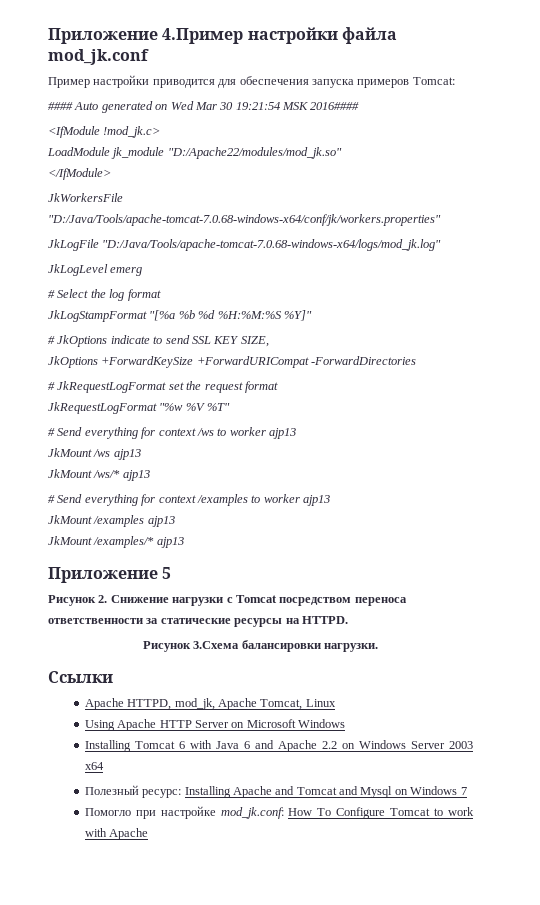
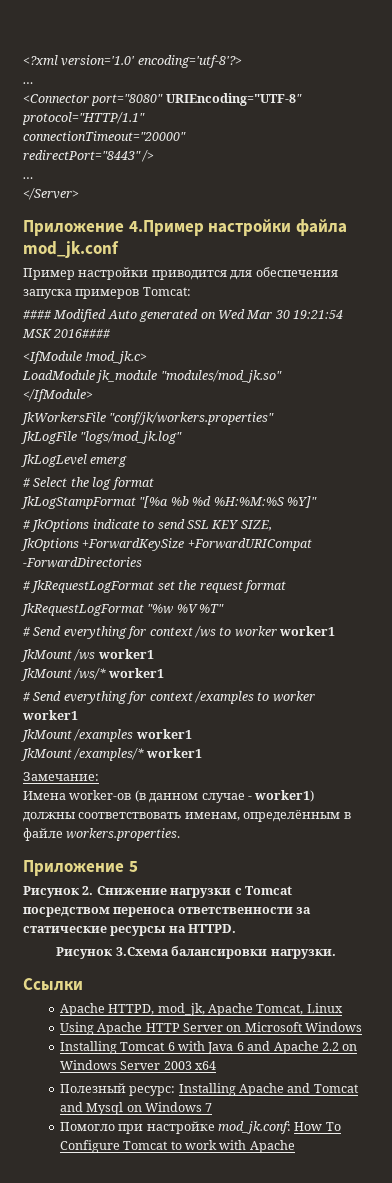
(48, 36) none -> [23,55,242,68] [23,82,34,84] [23,93,302,106] [22,112,145,125] [23,131,186,141] [23,150,155,162] [23,177,34,179] [23,188,79,200] <?xml version='1.0' encoding='utf-8'?> // … // <Connector port="8080" URIEncoding="UTF-8" protocol="HTTP/1.1" // connectionTimeout="20000" // redirectPort="8443" /> // … // </Server> //
(73, 106) none -> [53,309,107,322] Modified
[167,147,342,159] "D:/Apache22/modules/mod_jk.so" -> [160,370,282,383] "modules/mod_jk.so"
[48,214,441,226] "D:/Java/Tools/apache-tomcat-7.0.68-windows-x64/conf/jk/workers.properties" -> [109,412,275,425] "conf/jk/workers.properties"
[102,239,442,251] "D:/Java/Tools/apache-tomcat-7.0.68-windows-x64/logs/mod_jk.log" -> [80,431,183,444] "logs/mod_jk.log"
[269,428,296,439] ajp13 -> [279,626,335,636] worker1
[113,449,141,460] ajp13 -> [97,649,154,659] worker1
[122,470,150,481] ajp13 -> [107,668,164,678] worker1
[303,495,330,506] ajp13 -> [22,710,78,720] worker1
[147,516,175,527] ajp13 -> [135,729,192,739] worker1
[156,537,184,548] ajp13 -> [145,748,202,758] [23,772,99,781] [23,790,315,803] [23,810,351,822] [23,828,181,841] worker1 // Замечание: // Имена worker-ов (в данном случае - worker1) должны соответствовать именам, определённым в файле workers.properties.

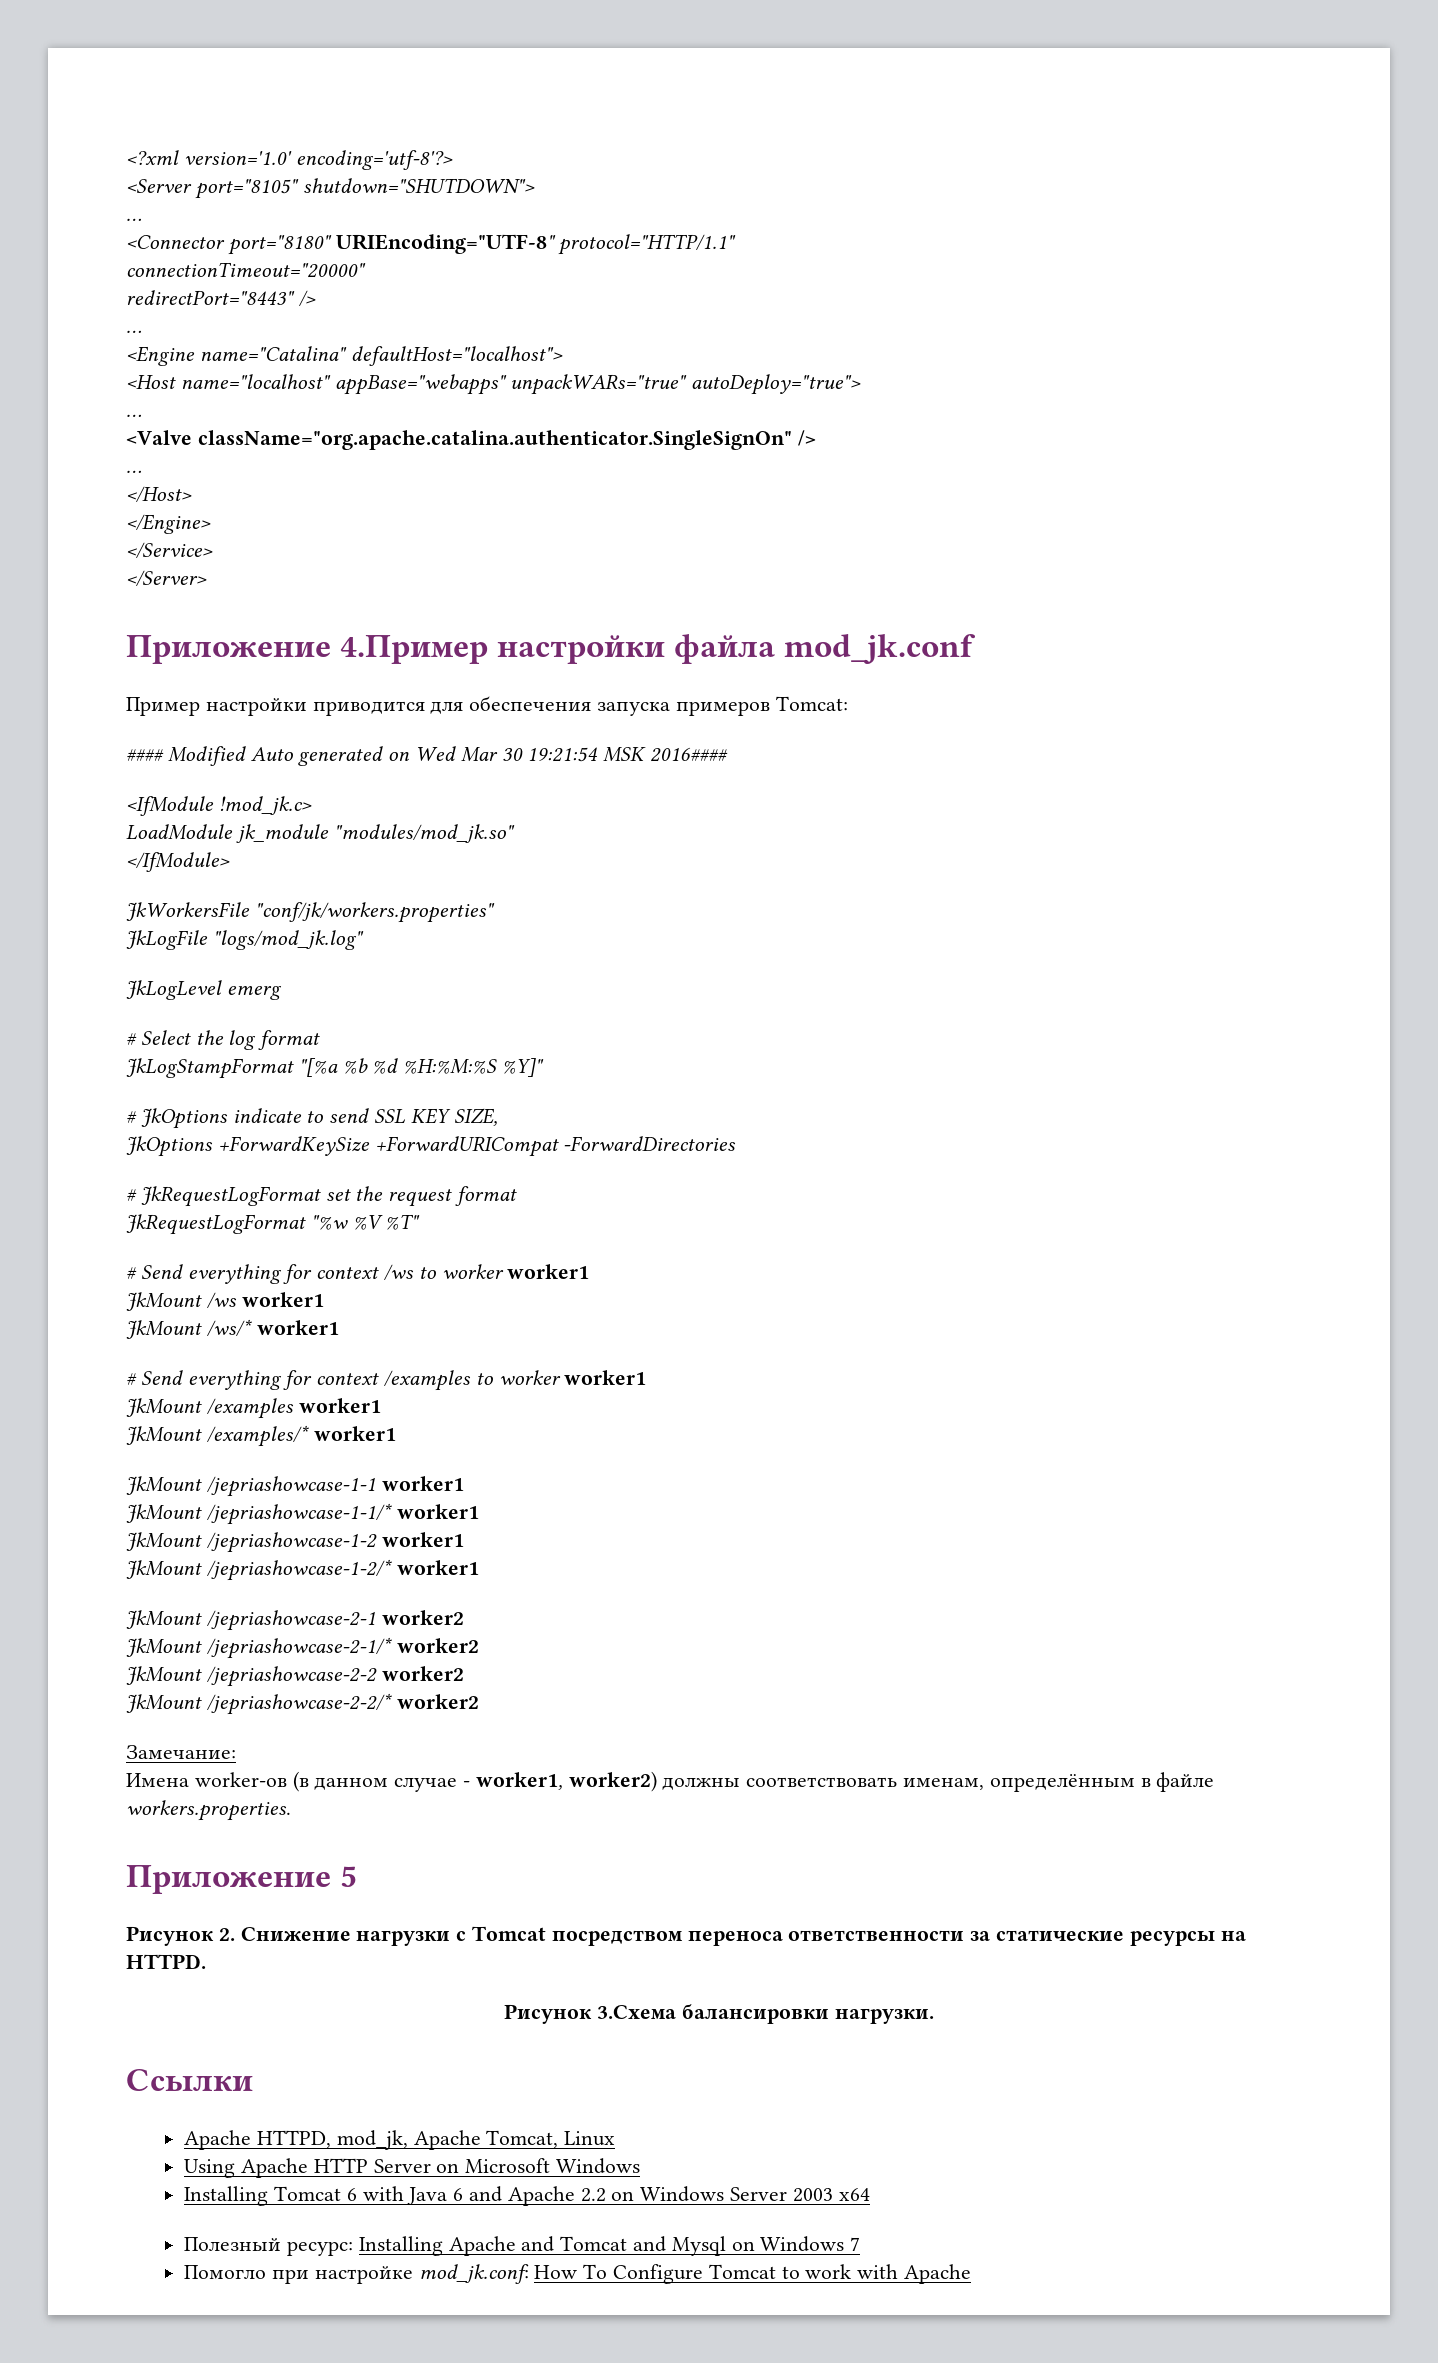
(242, 61) none -> [126,178,535,199] // <Server port="8105" shutdown="SHUTDOWN">
[91,94,164,106] port="8080" -> [227,235,332,255] port="8180"
(34, 178) none -> [126,346,563,366] [126,374,862,395] [126,414,142,417] [126,430,816,450] [126,470,142,473] [126,486,192,502] [126,514,211,534] [126,542,213,558] // <Engine name="Catalina" defaultHost="localhost"> // <Host name="localhost" appBase="webapps" unpackWARs="true" autoDeploy="true"> // … // <Valve className="org.apache.catalina.authenticator.SingleSignOn" /> // … // </Host> // </Engine> // </Service>
(202, 753) none -> [126,1476,464,1497] [126,1503,479,1525] [126,1532,464,1553] [126,1559,479,1581] [126,1610,464,1631] [126,1637,479,1659] [126,1666,464,1687] [126,1693,479,1715] // JkMount /jepriashowcase-1-1 worker1 // JkMount /jepriashowcase-1-1/* worker1 // JkMount /jepriashowcase-1-2 worker1 // JkMount /jepriashowcase-1-2/* worker1 // JkMount /jepriashowcase-2-1 worker2 // JkMount /jepriashowcase-2-1/* worker2 // JkMount /jepriashowcase-2-2 worker2 // JkMount /jepriashowcase-2-2/* worker2
[254,790,315,802] worker1) -> [475,1771,657,1792] worker1, worker2)

